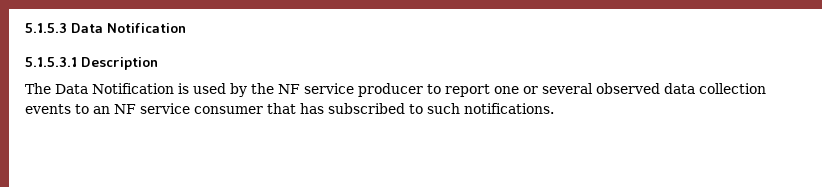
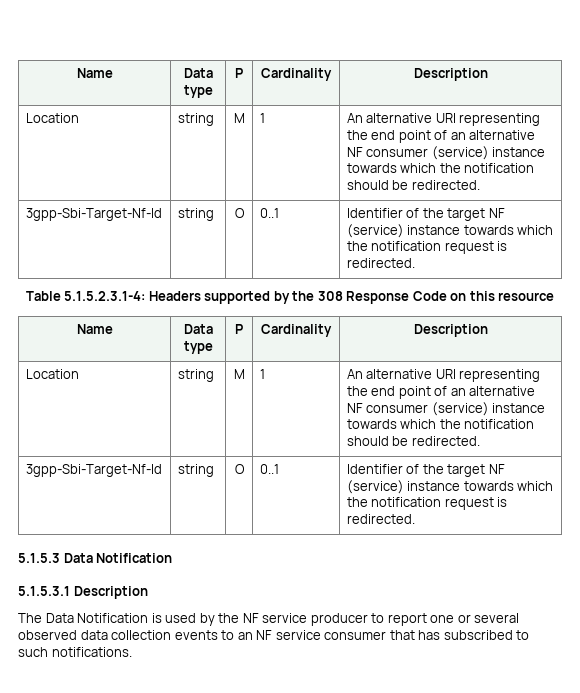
(25, 28) none -> [76,68,113,78] [183,68,213,78] [183,85,213,98] [235,68,243,78] [261,68,332,81] [413,68,488,81] [25,113,79,123] [177,113,214,126] [233,113,245,123] [259,113,265,123] [346,113,541,126] [346,130,536,143] [346,146,546,160] [346,163,535,173] [346,180,480,190] [25,208,162,221] [177,208,214,221] [234,208,245,218] [259,208,279,218] [346,208,505,221] [346,224,554,238] [346,241,508,254] [346,258,415,268] [25,291,555,304] [76,324,113,334] [183,324,213,334] [183,341,213,354] [235,324,243,334] [261,324,332,337] [413,324,488,337] [25,369,79,379] [177,369,214,382] [233,369,245,379] [259,369,265,379] [346,369,541,382] [346,386,536,399] [346,402,546,416] [346,419,535,429] [346,436,480,446] [25,464,162,477] [177,464,214,477] [234,464,245,474] [259,464,279,474] [346,464,505,477] [346,480,554,494] [346,497,508,510] [346,514,415,524] Name | Data type | P | Cardinality | Description // Location | string | M | 1 | An alternative URI representing the end point of an alternative NF consumer (service) instance towards which the notification should be redirected. // 3gpp-Sbi-Target-Nf-Id | string | O | 0..1 | Identifier of the target NF (service) instance towards which the notification request is redirected. // Table 5.1.5.2.3.1-4: Headers supported by the 308 Response Code on this resource // Name | Data type | P | Cardinality | Description // Location | string | M | 1 | An alternative URI representing the end point of an alternative NF consumer (service) instance towards which the notification should be redirected. // 3gpp-Sbi-Target-Nf-Id | string | O | 0..1 | Identifier of the target NF (service) instance towards which the notification request is redirected. //

